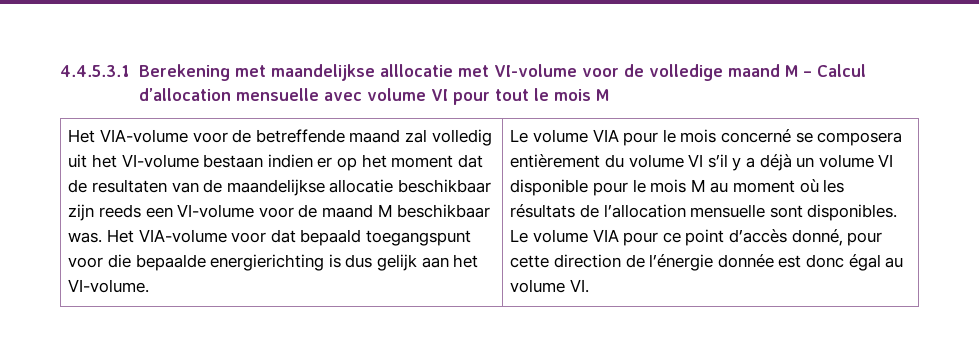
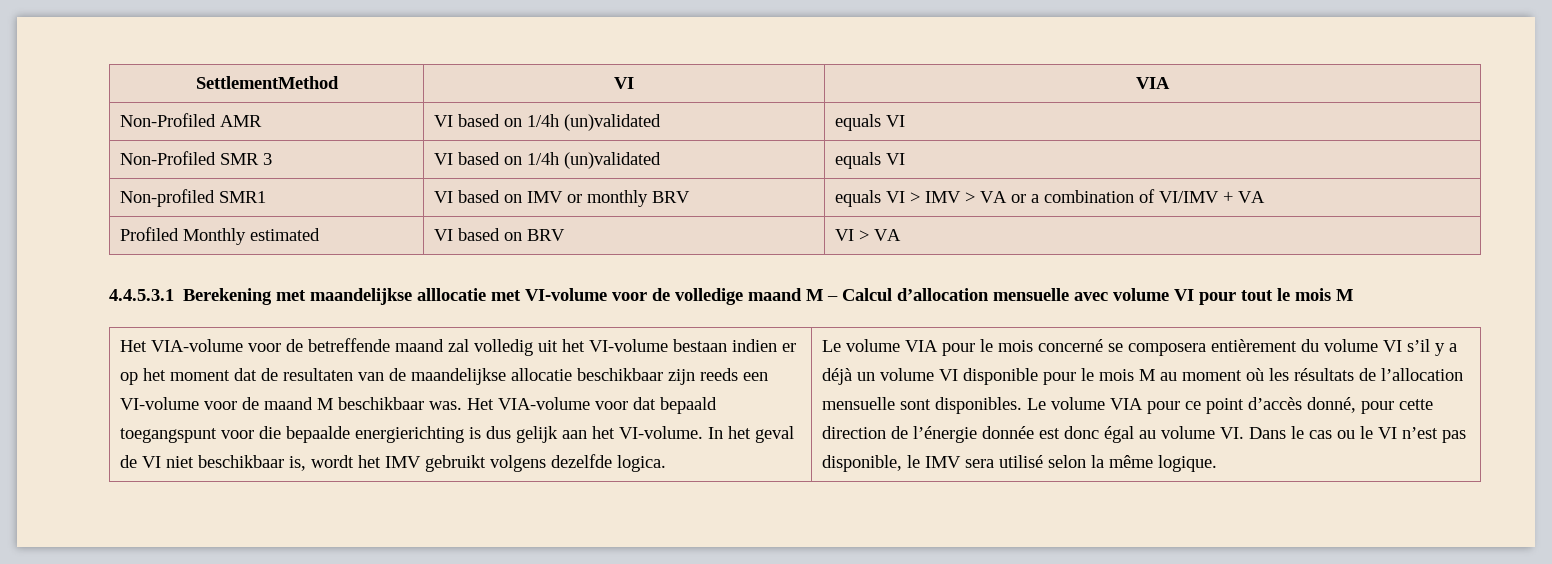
(60, 71) none -> [195,76,339,89] [614,77,634,89] [1136,77,1170,89] [120,113,263,127] [434,114,662,131] [835,114,906,131] [120,151,273,165] [434,152,662,169] [835,152,906,169] [120,189,267,207] [434,190,691,207] [835,189,1266,207] [120,227,321,245] [434,228,566,241] [835,229,902,241] SettlementMethod | VI | VIA // Non-Profiled AMR | VI based on 1/4h (un)validated | equals VI // Non-Profiled SMR 3 | VI based on 1/4h (un)validated | equals VI // Non-profiled SMR1 | VI based on IMV or monthly BRV | equals VI > IMV > VA or a combination of VI/IMV + VA // Profiled Monthly estimated | VI based on BRV | VI > VA //
(150, 286) none -> [708,426,795,443] [120,454,667,472] In het geval de VI niet beschikbaar is, wordt het IMV gebruikt volgens dezelfde logica.
(589, 286) none -> [1249,426,1467,443] [822,455,1218,472] Dans le cas ou le VI n’est pas disponible, le IMV sera utilisé selon la même logique.

